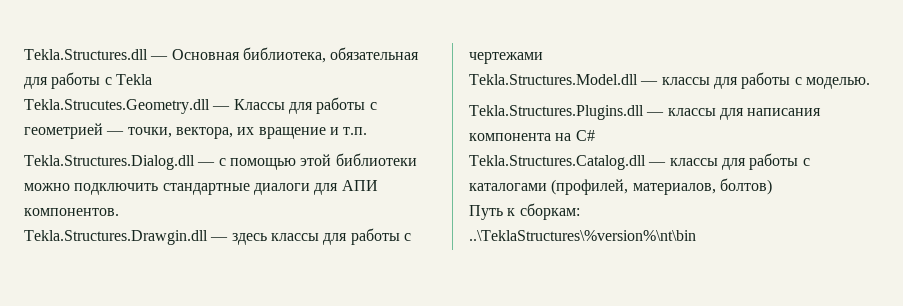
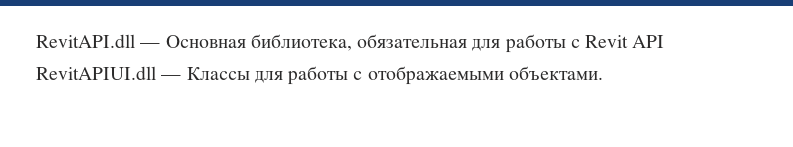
[24,49,148,60] Tekla.Structures.dll -> [36,34,135,48] RevitAPI.dll
[115,74,152,85] [24,99,210,114] Tekla // Tekla.Strucutes.Geometry.dll -> [585,35,665,48] [36,66,156,80] Revit API // RevitAPIUI.dll
[24,123,368,139] [24,153,417,170] [24,180,378,195] [24,208,119,216] [24,228,411,245] [469,52,543,64] [469,72,870,89] [469,105,822,120] [469,130,595,141] [469,153,810,170] [469,178,772,195] [469,203,580,220] [469,230,696,241] геометрией — точки, вектора, их вращение и т.п. // Tekla.Structures.Dialog.dll — с помощью этой библиотеки можно подключить стандартные диалоги для АПИ компонентов. // Tekla.Structures.Drawgin.dll — здесь классы для работы с чертежами // Tekla.Structures.Model.dll — классы для работы с моделью. // Tekla.Structures.Plugins.dll — классы для написания компонента на C# // Tekla.Structures.Catalog.dll — классы для работы с каталогами (профилей, материалов, болтов) // Путь к сборкам: // ..\TeklaStructures\%version%\nt\bin -> [367,66,603,85] отображаемыми объектами.

